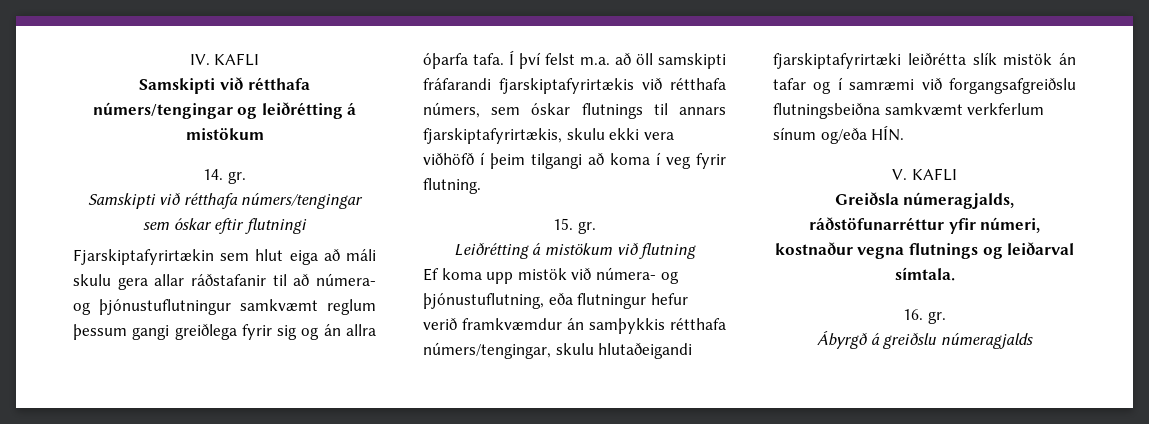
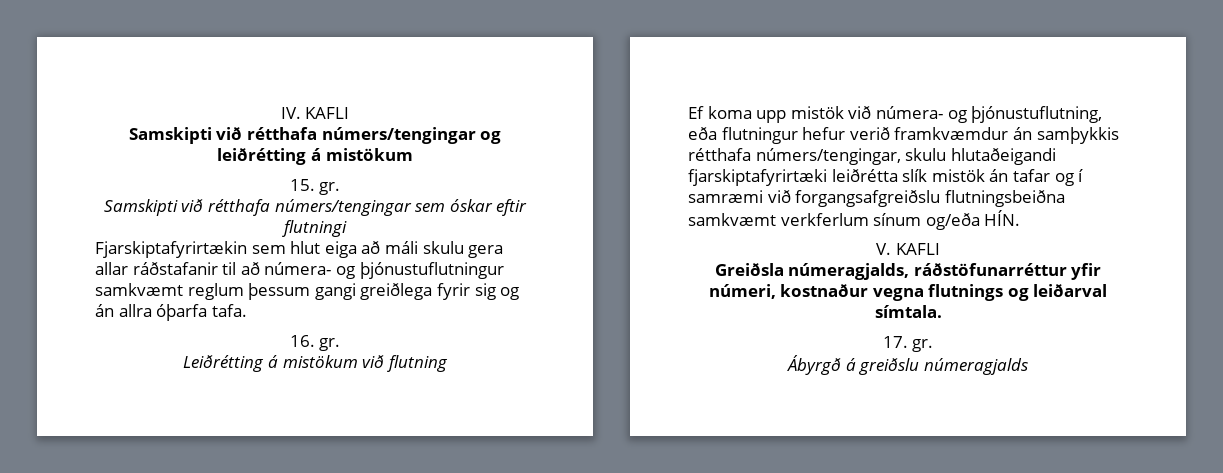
[203,169,224,180] 14. -> [289,179,315,191] 15.
[509,50,726,69] [423,78,726,94] [423,102,726,119] [423,128,674,144] [423,152,726,169] [423,178,481,194] [553,218,574,230] Í því felst m.a. að öll samskipti fráfarandi fjarskiptafyrirtækis við rétthafa númers, sem óskar flutnings til annars fjarskiptafyrirtækis, skulu ekki vera viðhöfð í þeim tilgangi að koma í veg fyrir flutning. // 15. -> [289,335,315,347] // 16.
[903,309,924,320] 16. -> [882,336,908,348] 17.

